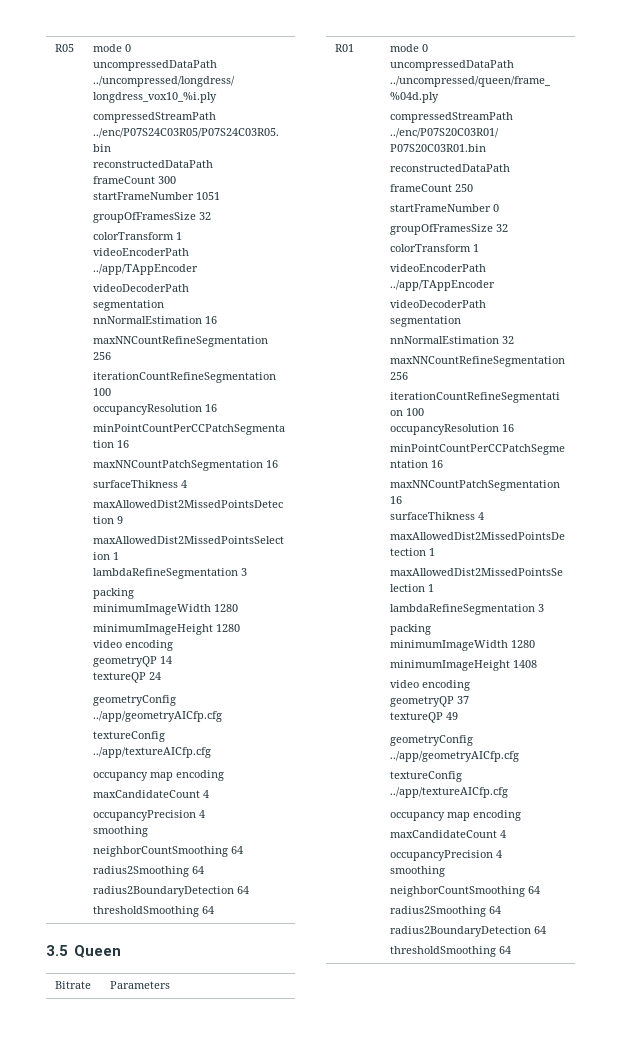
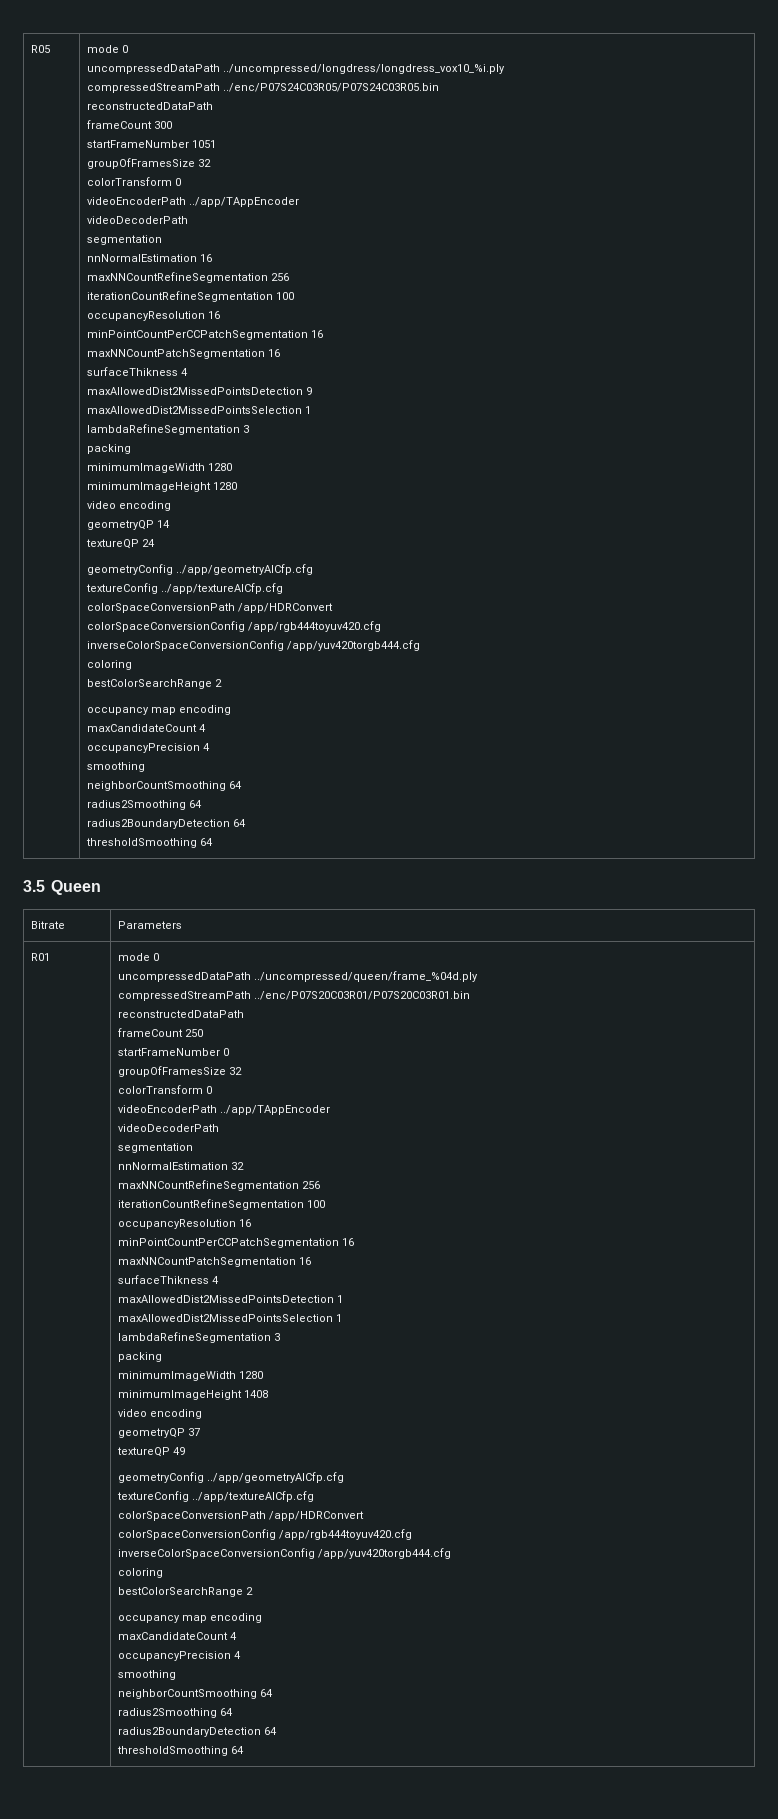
[176,232,183,240] 1 -> [175,178,182,186] 0
(212, 752) none -> [87,603,334,613] [87,621,382,632] [87,640,421,651] [87,660,133,670] [87,679,223,689] // colorSpaceConversionPath /app/HDRConvert // colorSpaceConversionConfig /app/rgb444toyuv420.cfg // inverseColorSpaceConversionConfig /app/yuv420torgb444.cfg // coloring // bestColorSearchRange 2
[473,244,480,252] 1 -> [206,1086,213,1094] 0
(509, 792) none -> [118,1511,365,1521] [118,1529,413,1540] [118,1548,452,1559] [118,1568,164,1578] [118,1587,254,1597] // colorSpaceConversionPath /app/HDRConvert // colorSpaceConversionConfig /app/rgb444toyuv420.cfg // inverseColorSpaceConversionConfig /app/yuv420torgb444.cfg // coloring // bestColorSearchRange 2

